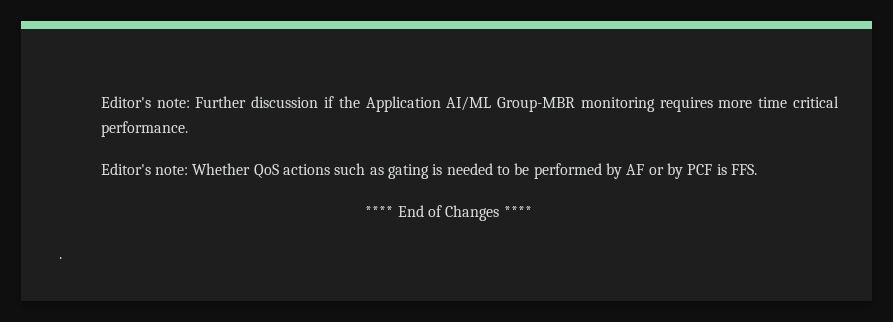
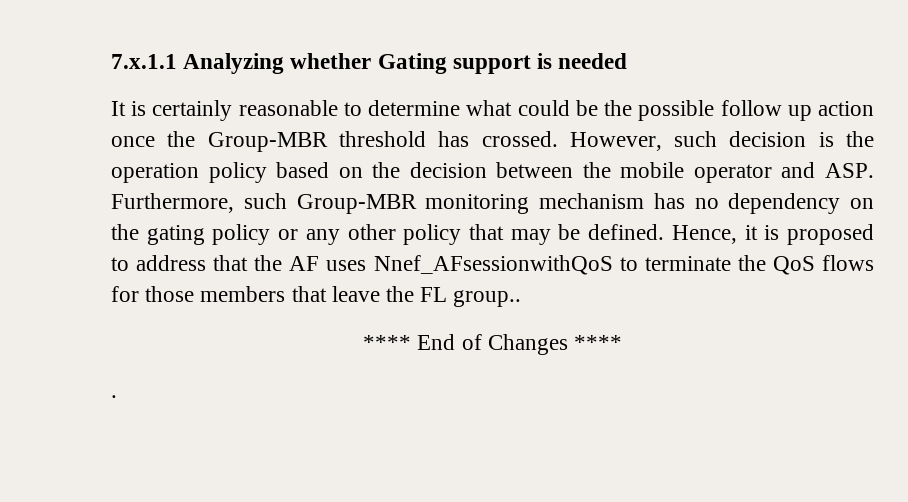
[100,96,840,112] [100,121,188,137] [100,163,757,179] Editor's note: Further discussion if the Application AI/ML Group-MBR monitoring requires more time critical performance. // Editor's note: Whether QoS actions such as gating is needed to be performed by AF or by PCF is FFS. -> [111,53,628,74] [111,100,875,121] [111,131,874,152] [111,162,874,183] [111,193,874,214] [111,224,874,245] [111,255,875,275] [111,286,522,307] 7.x.1.1 Analyzing whether Gating support is needed // It is certainly reasonable to determine what could be the possible follow up action once the Group-MBR threshold has crossed. However, such decision is the operation policy based on the decision between the mobile operator and ASP. Furthermore, such Group-MBR monitoring mechanism has no dependency on the gating policy or any other policy that may be defined. Hence, it is proposed to address that the AF uses Nnef_AFsessionwithQoS to terminate the QoS flows for those members that leave the FL group..

